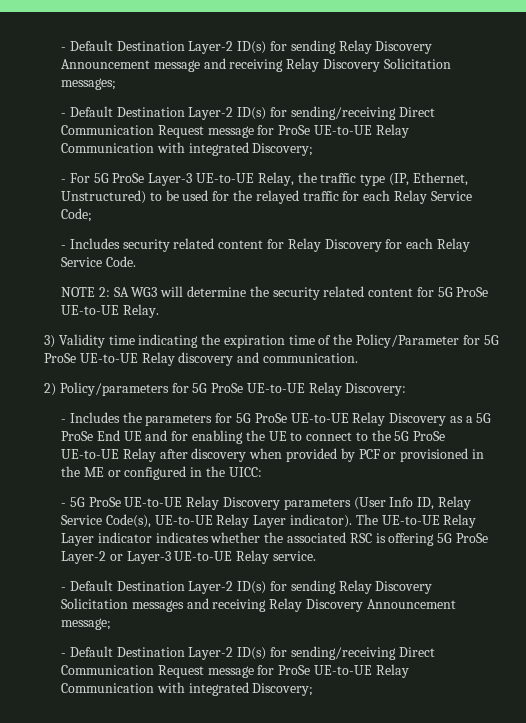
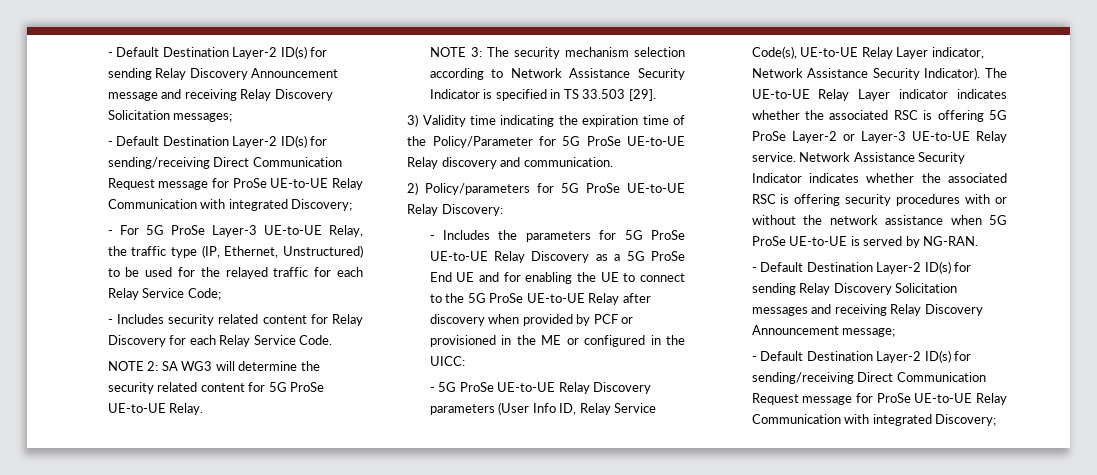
(159, 311) none -> [429,47,685,59] [429,68,685,80] [429,89,656,101] // NOTE 3: The security mechanism selection according to Network Assistance Security Indicator is specified in TS 33.503 [29].
[289,514,352,528] indicator). -> [931,47,984,59] [751,67,981,80] indicator, Network Assistance Security Indicator).
(316, 556) none -> [799,152,966,164] [751,173,1007,183] [751,194,1007,206] [751,215,1007,225] [751,236,979,248] Network Assistance Security Indicator indicates whether the associated RSC is offering security procedures with or without the network assistance when 5G ProSe UE-to-UE is served by NG-RAN.

